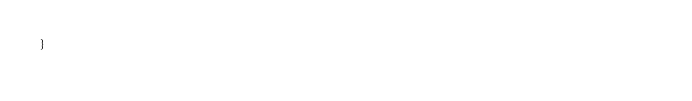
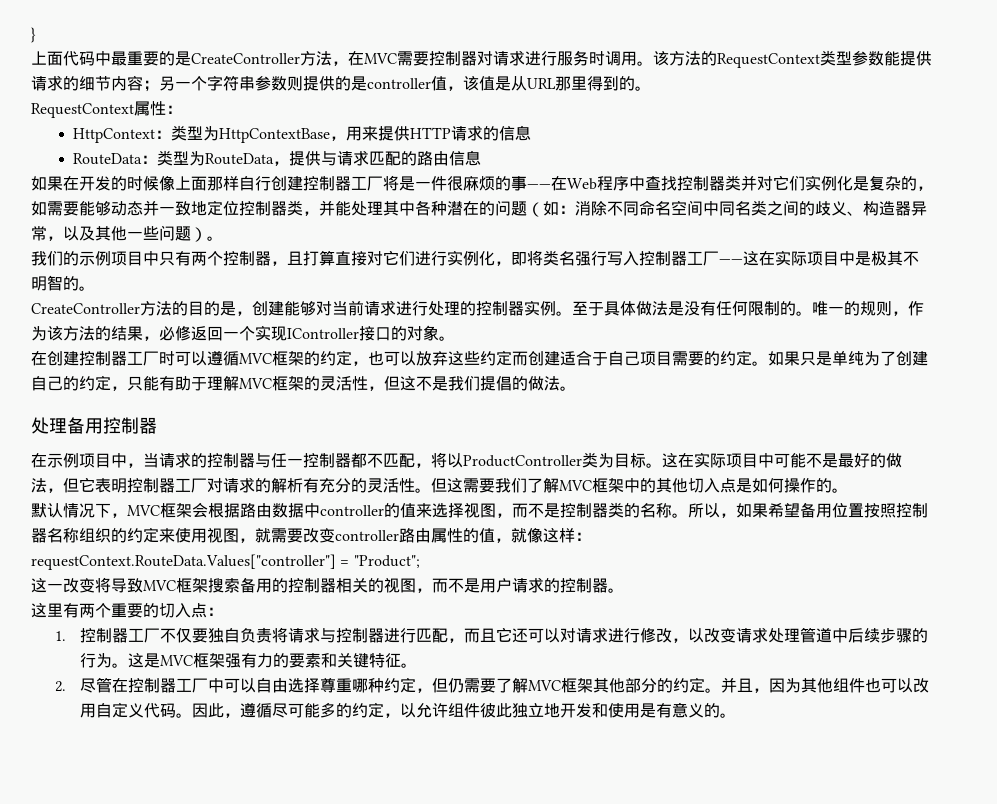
(45, 44) none -> [31,50,932,68] [31,75,651,92] [31,101,182,118] [73,125,532,143] [73,150,482,166] [31,175,933,191] [31,200,927,217] [31,225,223,242] [31,250,919,266] [31,275,95,291] [31,300,924,316] [31,325,455,341] [31,350,928,366] [31,375,576,391] [31,417,157,434] [31,452,902,468] [31,477,848,493] [31,502,928,518] [31,527,591,543] [31,554,420,570] [31,577,624,593] [31,603,223,618] [55,627,928,643] [79,653,417,668] [55,677,929,693] [79,702,736,718] // 上面代码中最重要的是CreateController方法，在MVC需要控制器对请求进行服务时调用。该方法的RequestContext类型参数能提供请求的细节内容；另一个字符串参数则提供的是controller值，该值是从URL那里得到的。 // RequestContext属性： // HttpContext：类型为HttpContextBase，用来提供HTTP请求的信息 // RouteData：类型为RouteData，提供与请求匹配的路由信息 // 如果在开发的时候像上面那样自行创建控制器工厂将是一件很麻烦的事——在Web程序中查找控制器类并对它们实例化是复杂的，如需要能够动态并一致地定位控制器类，并能处理其中各种潜在的问题（如：消除不同命名空间中同名类之间的歧义、构造器异常，以及其他一些问题）。 // 我们的示例项目中只有两个控制器，且打算直接对它们进行实例化，即将类名强行写入控制器工厂——这在实际项目中是极其不明智的。 // CreateController方法的目的是，创建能够对当前请求进行处理的控制器实例。至于具体做法是没有任何限制的。唯一的规则，作为该方法的结果，必修返回一个实现IController接口的对象。 // 在创建控制器工厂时可以遵循MVC框架的约定，也可以放弃这些约定而创建适合于自己项目需要的约定。如果只是单纯为了创建自己的约定，只能有助于理解MVC框架的灵活性，但这不是我们提倡的做法。 // 处理备用控制器 // 在示例项目中，当请求的控制器与任一控制器都不匹配，将以ProductController类为目标。这在实际项目中可能不是最好的做法，但它表明控制器工厂对请求的解析有充分的灵活性。但这需要我们了解MVC框架中的其他切入点是如何操作的。 // 默认情况下，MVC框架会根据路由数据中controller的值来选择视图，而不是控制器类的名称。所以，如果希望备用位置按照控制器名称组织的约定来使用视图，就需要改变controller路由属性的值，就像这样： // requestContext.RouteData.Values["controller"] = "Product"; // 这一改变将导致MVC框架搜索备用的控制器相关的视图，而不是用户请求的控制器。 // 这里有两个重要的切入点： // 1.控制器工厂不仅要独自负责将请求与控制器进行匹配，而且它还可以对请求进行修改，以改变请求处理管道中后续步骤的行为。这是MVC框架强有力的要素和关键特征。 // 2.尽管在控制器工厂中可以自由选择尊重哪种约定，但仍需要了解MVC框架其他部分的约定。并且，因为其他组件也可以改用自定义代码。因此，遵循尽可能多的约定，以允许组件彼此独立地开发和使用是有意义的。

